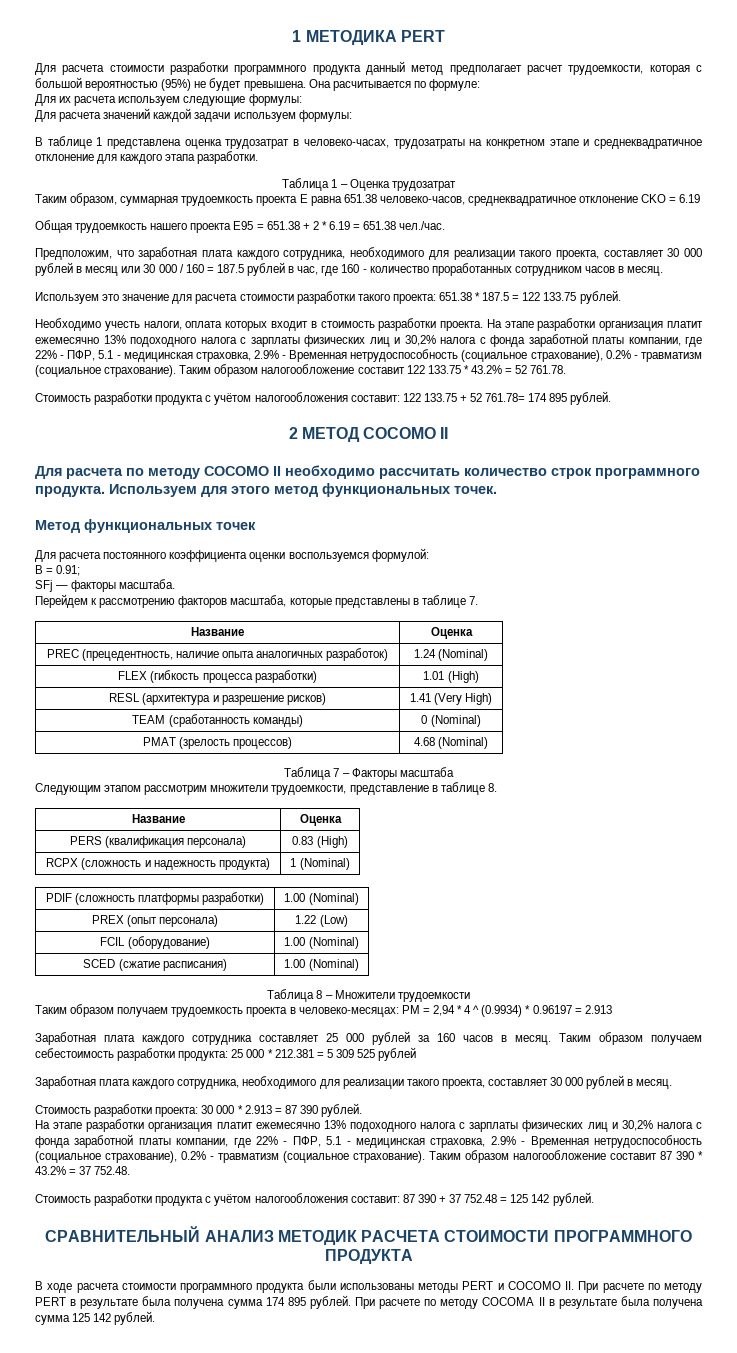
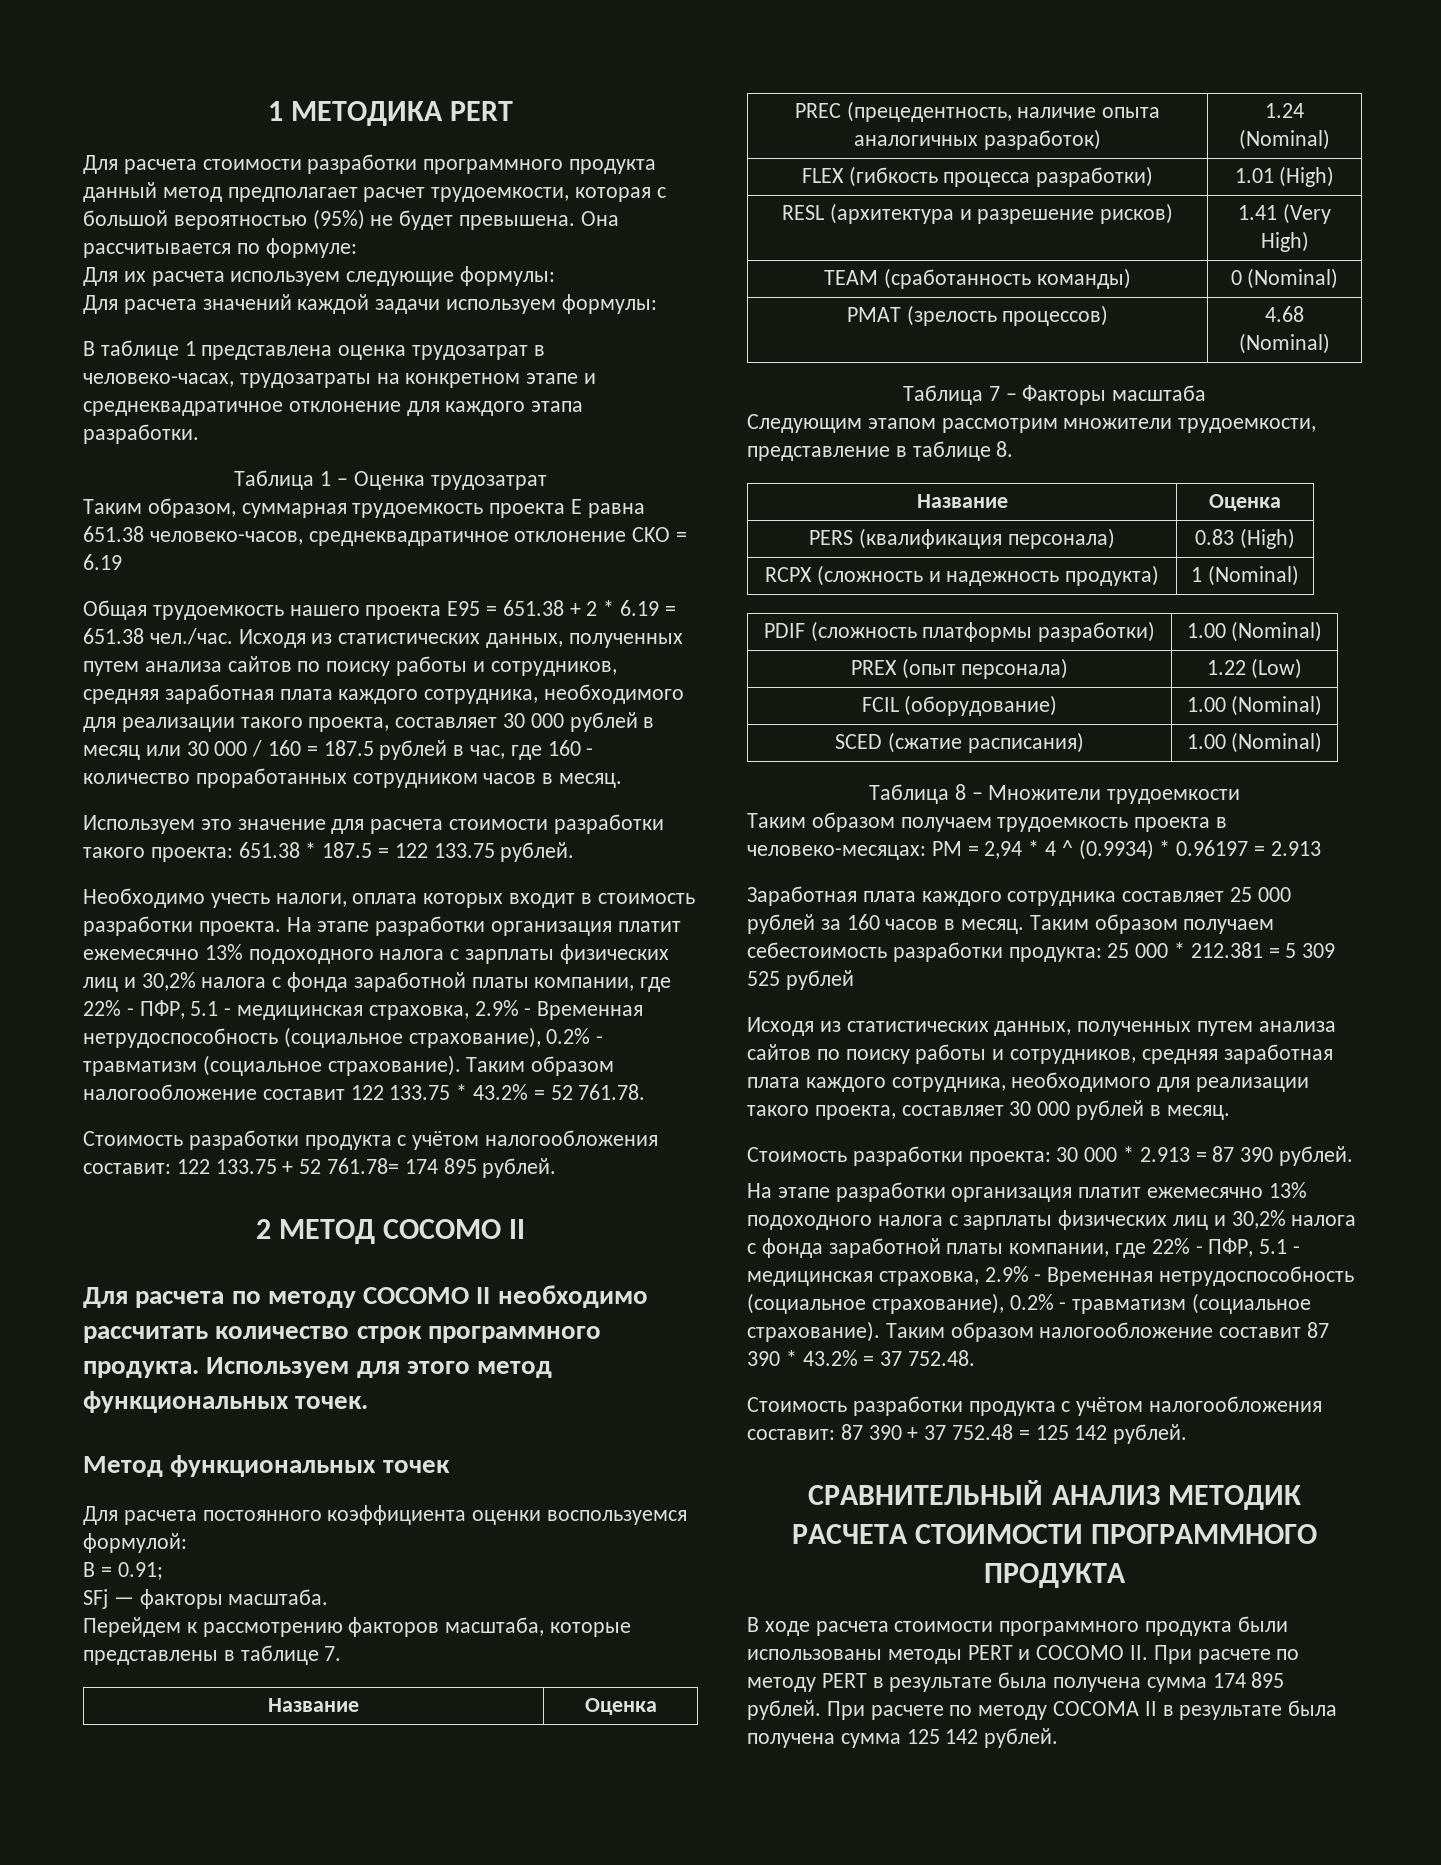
[332,81,411,91] расчитывается -> [83,243,231,258] рассчитывается
[35,248,134,260] // Предположим, что -> [238,629,683,648] [83,656,617,676] [83,689,159,704] Исходя из статистических данных, полученных путем анализа сайтов по поиску работы и сотрудников, средняя
[35,1076,96,1089] Заработная -> [747,1017,1336,1036] [747,1044,1333,1064] Исходя из статистических данных, полученных путем анализа сайтов по поиску работы и сотрудников, средняя заработная

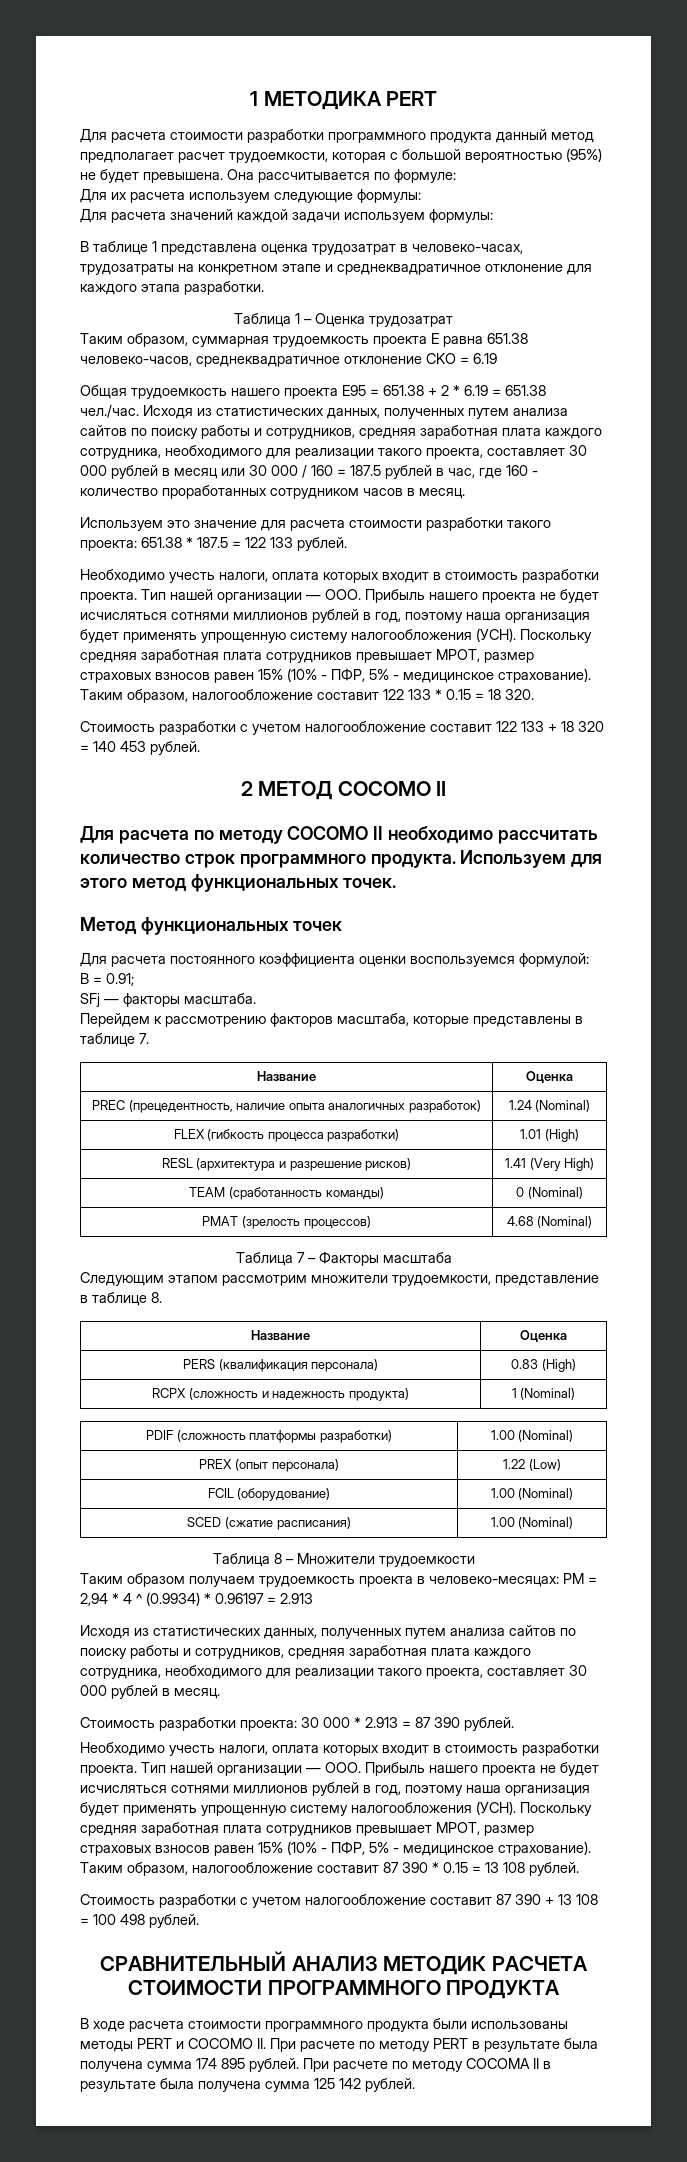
[433,843,495,858] 133.75 -> [270,537,293,548] 133
[286,916,681,936] [83,944,669,964] [83,972,672,992] [83,1000,644,1020] [83,1027,604,1048] [83,1055,615,1076] [83,1084,646,1100] [83,1130,659,1150] [83,1158,477,1174] На этапе разработки организация платит ежемесячно 13% подоходного налога с зарплаты физических лиц и 30,2% налога с фонда заработной платы компании, где 22% - ПФР, 5.1 - медицинская страховка, 2.9% - Временная нетрудоспособность (социальное страхование), 0.2% - травматизм (социальное страхование). Таким образом налогообложение составит 122 133.75 * 43.2% = 52 761.78. // Стоимость разработки продукта с учётом налогообложения составит: 122 133.75 + 52 761.78= 174 895 -> [141,589,599,603] [80,609,590,623] [80,628,592,643] [80,649,534,663] [80,668,591,683] [80,689,534,703] [80,721,604,735] [80,741,146,752] Тип нашей организации — ООО. Прибыль нашего проекта не будет исчисляться сотнями миллионов рублей в год, поэтому наша организация будет применять упрощенную систему налогообложения (УСН). Поскольку средняя заработная плата сотрудников превышает МРОТ, размер страховых взносов равен 15% (10% - ПФР, 5% - медицинское страхование). Таким образом, налогообложение составит 122 133 * 0.15 = 18 320. // Стоимость разработки с учетом налогообложение составит 122 133 + 18 320 = 140 453
[747,886,1291,906] [747,914,1275,934] [747,942,1336,962] [747,970,854,990] // Заработная плата каждого сотрудника составляет 25 000 рублей за 160 часов в месяц. Таким образом получаем себестоимость разработки продукта: 25 000 * 212.381 = 5 309 525 рублей -> (313, 1598) none
[747,1182,1307,1202] [747,1210,1357,1230] [747,1238,1301,1258] [747,1266,1355,1286] [747,1293,1312,1314] [747,1321,1034,1342] На этапе разработки организация платит ежемесячно 13% подоходного налога с зарплаты физических лиц и 30,2% налога с фонда заработной платы компании, где 22% - ПФР, 5.1 - медицинская страховка, 2.9% - Временная нетрудоспособность (социальное страхование), 0.2% - травматизм (социальное страхование). Таким образом -> [80,1742,599,1756] [80,1762,599,1776] [80,1782,590,1796] [80,1801,592,1816] [80,1822,534,1836] [80,1841,591,1856] [80,1862,188,1876] Необходимо учесть налоги, оплата которых входит в стоимость разработки проекта. Тип нашей организации — ООО. Прибыль нашего проекта не будет исчисляться сотнями миллионов рублей в год, поэтому наша организация будет применять упрощенную систему налогообложения (УСН). Поскольку средняя заработная плата сотрудников превышает МРОТ, размер страховых взносов равен 15% (10% - ПФР, 5% - медицинское страхование). Таким образом,
[802,1350,976,1366] [747,1396,1323,1416] [747,1424,1108,1440] 43.2% = 37 752.48. // Стоимость разработки продукта с учётом налогообложения составит: 87 390 + 37 752.48 = 125 142 -> [443,1862,579,1876] [80,1894,598,1908] [80,1914,145,1925] 0.15 = 13 108 рублей. // Стоимость разработки с учетом налогообложение составит 87 390 + 13 108 = 100 498

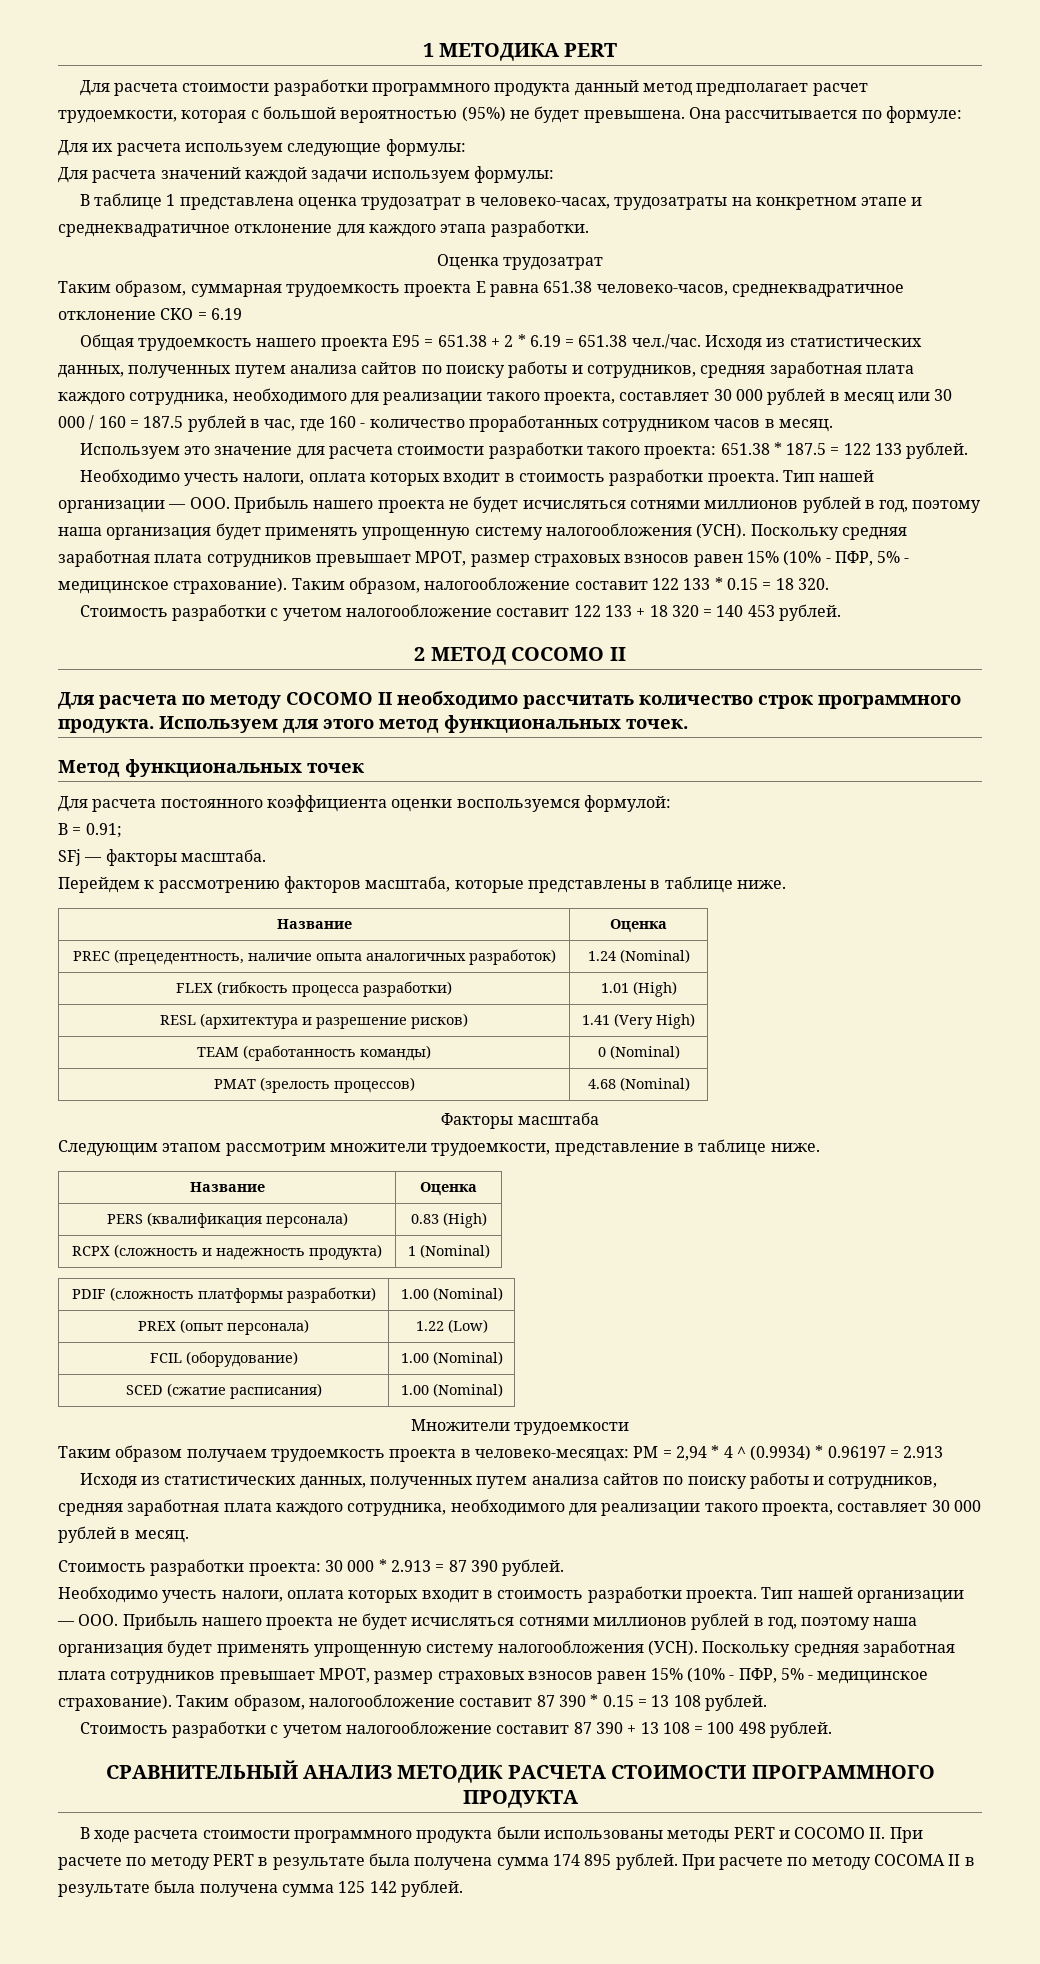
[234,313,312,327] Таблица 1 – -> (589, 228) none
[139,1033,149,1044] 7. -> [736,880,786,889] ниже.
[235,1252,316,1266] Таблица 7 – -> (690, 1084) none
[151,1292,162,1303] 8. -> [770,1143,820,1152] ниже.
[212,1553,294,1567] Таблица 8 – -> (503, 1390) none

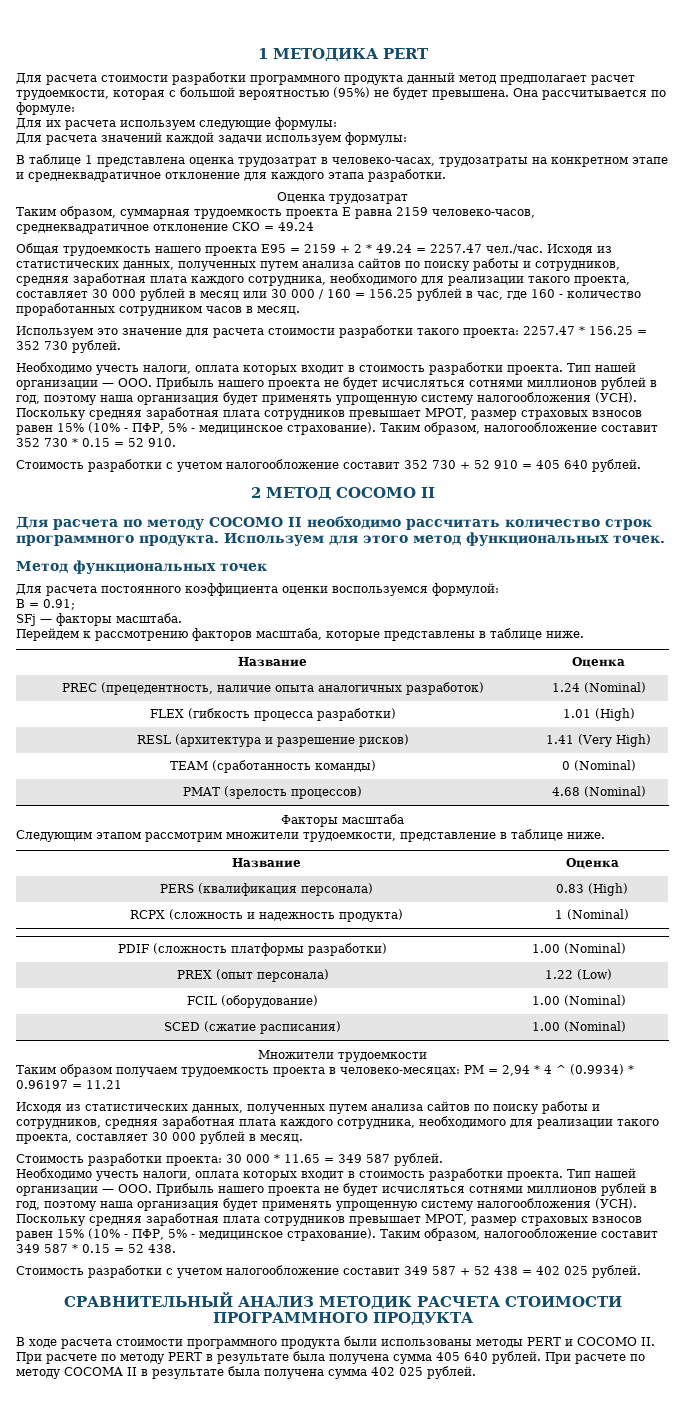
[543,281,593,293] 651.38 -> [396,207,428,216] 2159
[210,308,242,320] 6.19 -> [278,222,314,231] 49.24
[437,335,487,347] 651.38 -> [304,244,336,253] 2159
[529,335,628,347] 6.19 = 651.38 -> [376,244,482,253] 49.24 = 2257.47
[143,416,184,428] 187.5 -> [369,289,413,298] 156.25
[720,442,903,455] 651.38 * 187.5 = 122 133 -> [523,326,647,335] [16,341,68,350] 2257.47 * 156.25 = 352 730
[651,577,829,590] [79,604,775,621] 122 133 * 0.15 = 18 320. // Стоимость разработки с учетом налогообложение составит 122 133 + 18 320 = 140 453 -> [16,438,176,447] [16,459,588,472] 352 730 * 0.15 = 52 910. // Стоимость разработки с учетом налогообложение составит 352 730 + 52 910 = 405 640
[903,1446,944,1458] 2.913 -> [86,1080,122,1089] 11.21
[390,1560,498,1572] 2.913 = 87 390 -> [284,1154,390,1163] 11.65 = 349 587
[536,1694,767,1711] [79,1721,766,1738] 87 390 * 0.15 = 13 108 рублей. // Стоимость разработки с учетом налогообложение составит 87 390 + 13 108 = 100 498 -> [16,1244,176,1253] [16,1265,588,1278] 349 587 * 0.15 = 52 438. // Стоимость разработки с учетом налогообложение составит 349 587 + 52 438 = 402 025
[552,1854,612,1866] 174 895 -> [436,1352,488,1361] 405 640
[338,1881,397,1893] 125 142 -> [371,1367,423,1376] 402 025

